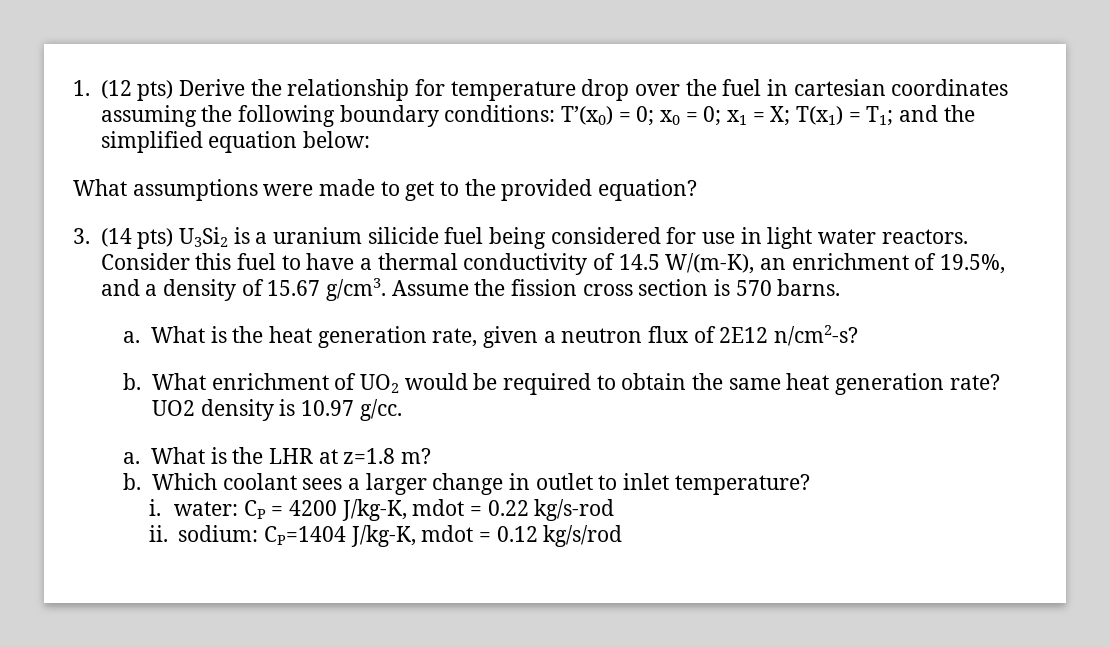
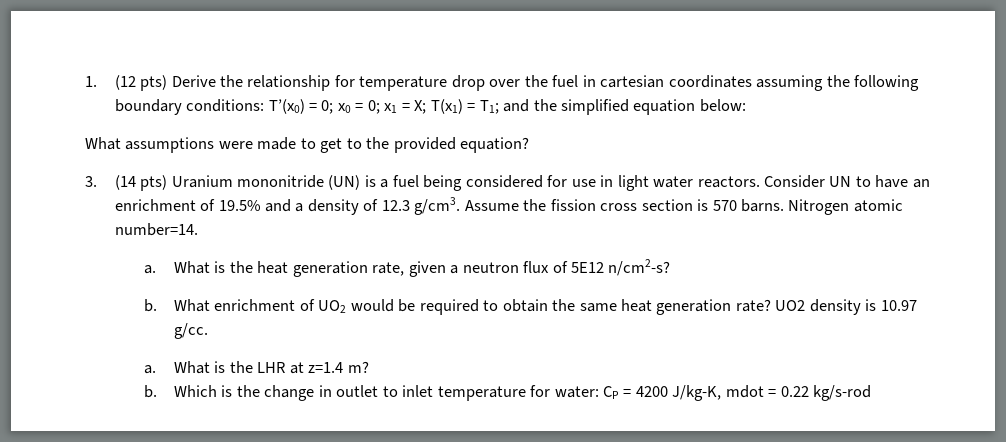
[178,227,439,247] U3Si2 is a uranium silicide -> [171,175,389,190] Uranium mononitride (UN) is a
[195,253,755,275] this fuel to have a thermal conductivity of 14.5 W/(m-K), -> [829,175,909,188] UN to have
[939,254,1005,274] 19.5%, -> [218,200,261,211] 19.5%
[267,280,321,296] 15.67 -> [381,200,410,211] 12.3
(841, 287) none -> [788,199,903,215] [114,223,198,236] Nitrogen atomic number=14.
[719,327,769,343] 2E12 -> [571,262,605,273] 5E12
[343,448,396,464] z=1.8 -> [308,362,344,373] z=1.4
[222,473,427,495] coolant sees a larger -> [221,385,260,397] is the
[674,474,810,495] [148,499,161,516] temperature? // i. -> [437,385,551,401] temperature for
[148,525,623,547] // ii. sodium: CP=1404 J/kg-K, mdot = 0.12 kg/s/rod -> (872, 393) none

